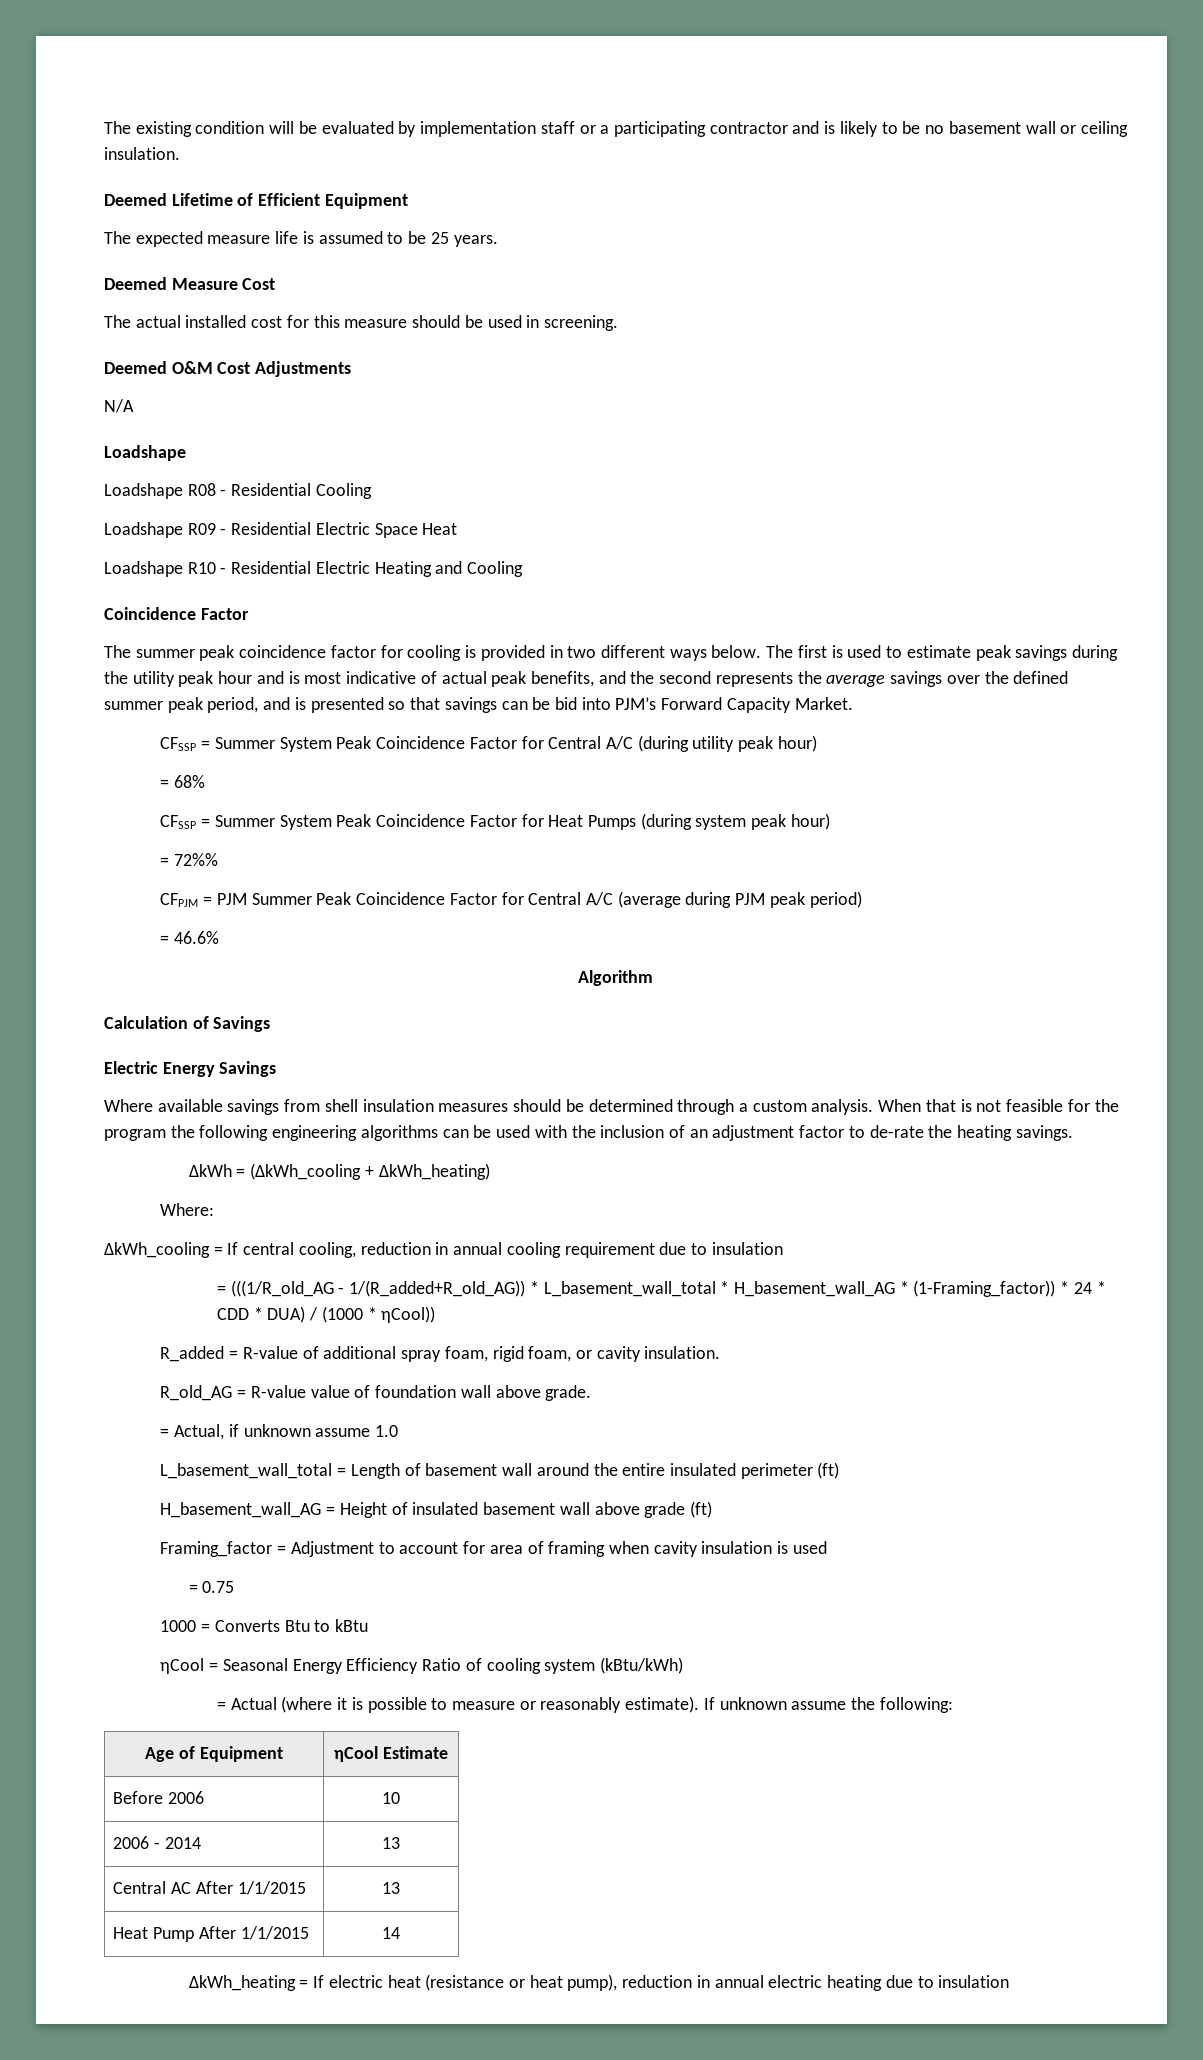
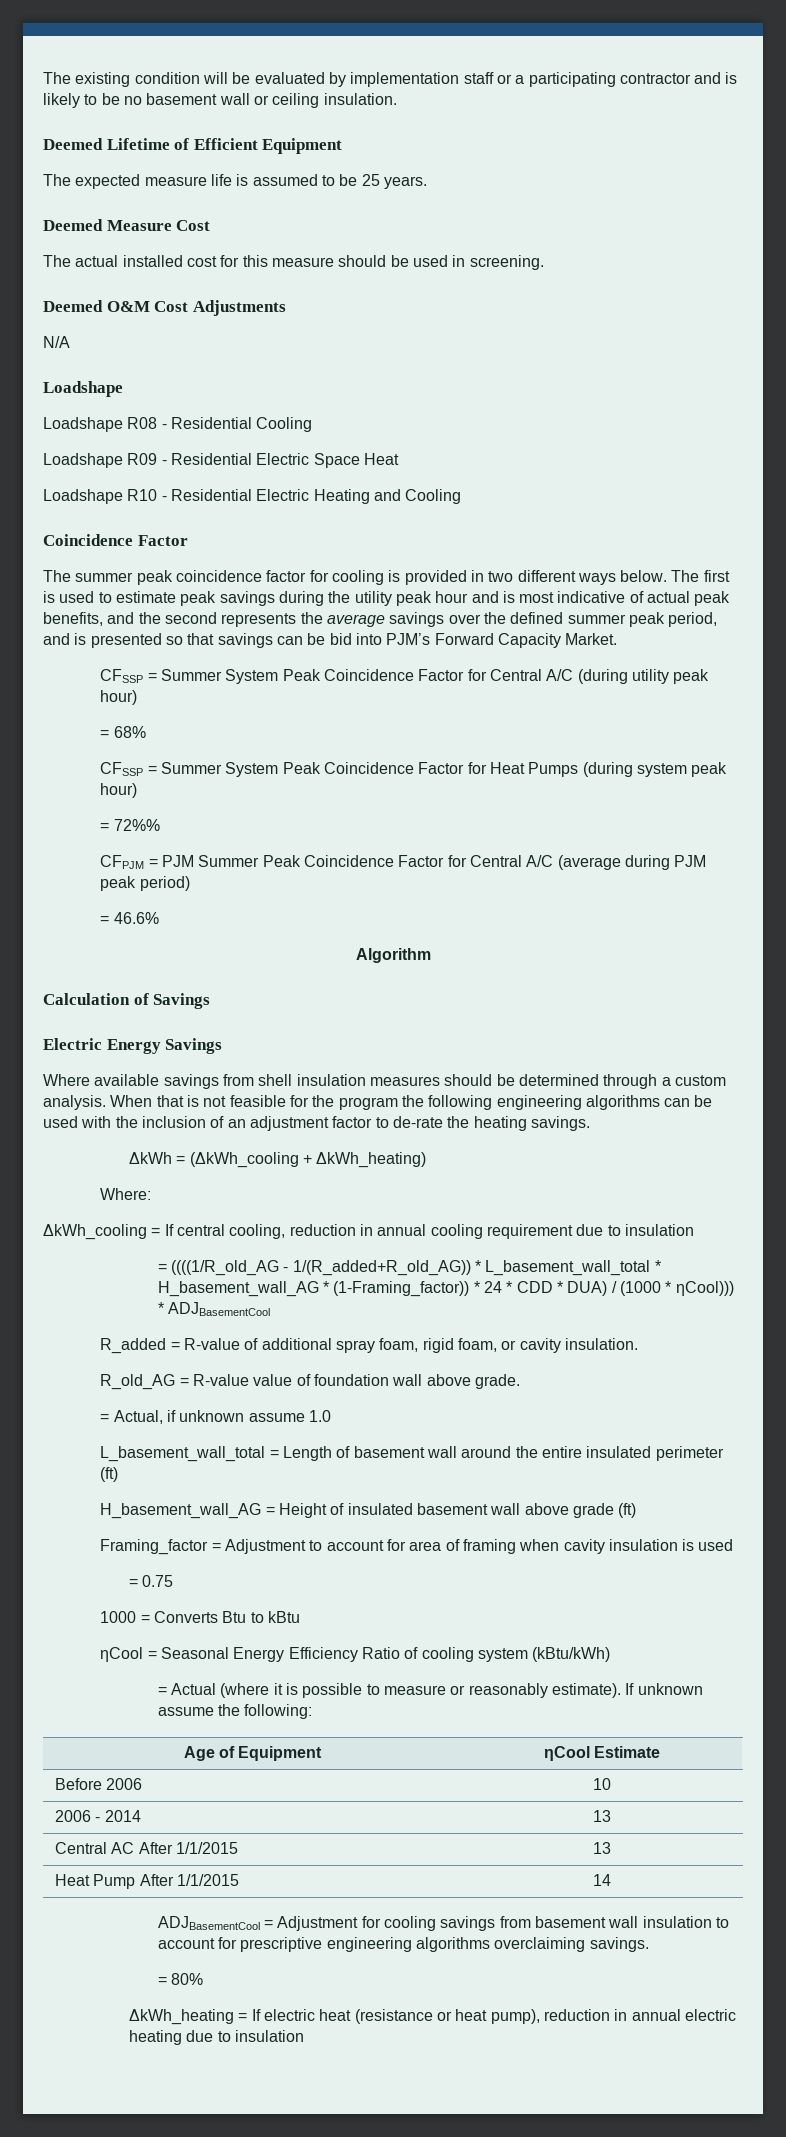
[230,1280,334,1297] (((1/R_old_AG -> [170,1260,279,1276] ((((1/R_old_AG
[381,1306,436,1323] ηCool)) -> [675,1281,734,1296] [157,1302,270,1316] ηCool))) * ADJBasementCool
(400, 1933) none -> [157,1916,729,1931] [157,1937,649,1952] [157,1973,203,1985] // ADJBasementCool = Adjustment for cooling savings from basement wall insulation to account for prescriptive engineering algorithms overclaiming savings. // = 80%

